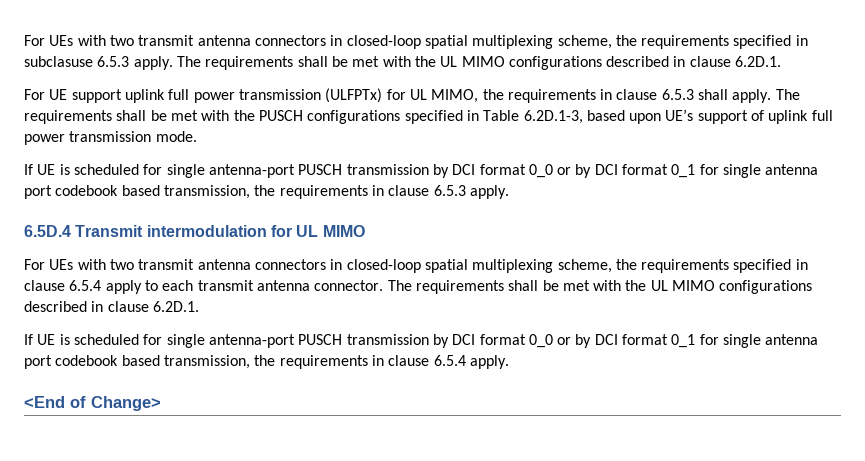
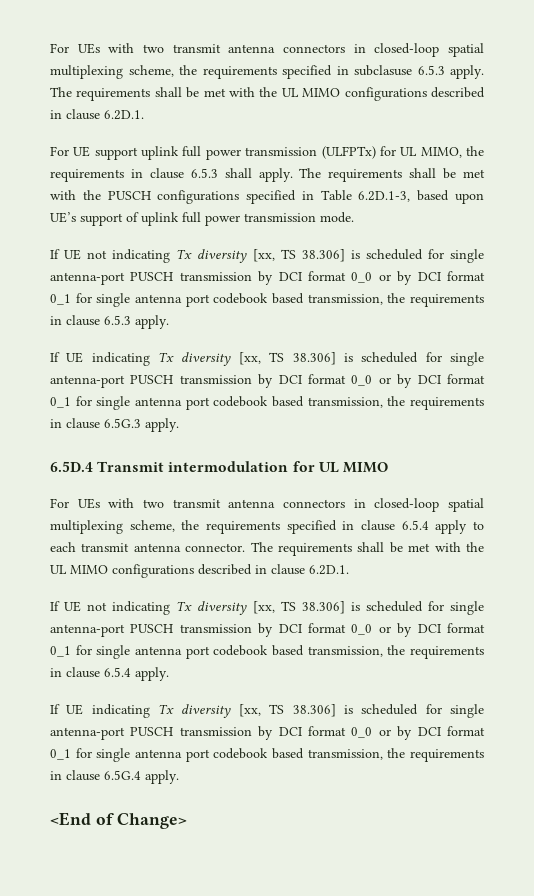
(56, 169) none -> [87,249,345,263] not indicating Tx diversity [xx, TS 38.306]
(509, 192) none -> [50,352,485,366] [50,374,485,388] [50,396,484,410] [50,418,179,432] // If UE indicating Tx diversity [xx, TS 38.306] is scheduled for single antenna-port PUSCH transmission by DCI format 0_0 or by DCI format 0_1 for single antenna port codebook based transmission, the requirements in clause 6.5G.3 apply.
(56, 339) none -> [87,601,345,615] not indicating Tx diversity [xx, TS 38.306]
(509, 362) none -> [50,704,485,718] [50,726,485,740] [50,748,484,762] [50,770,179,784] // If UE indicating Tx diversity [xx, TS 38.306] is scheduled for single antenna-port PUSCH transmission by DCI format 0_0 or by DCI format 0_1 for single antenna port codebook based transmission, the requirements in clause 6.5G.4 apply.

